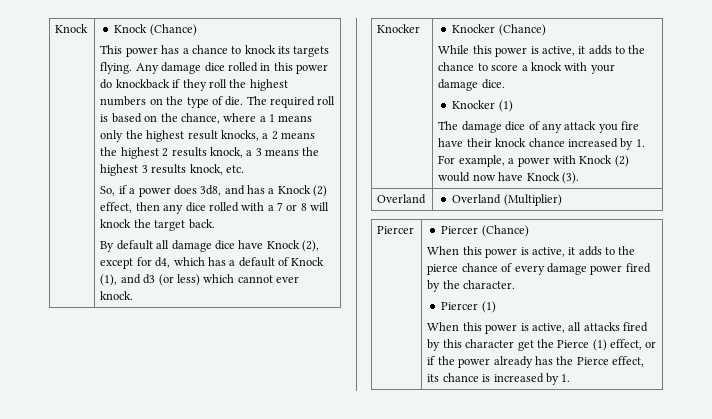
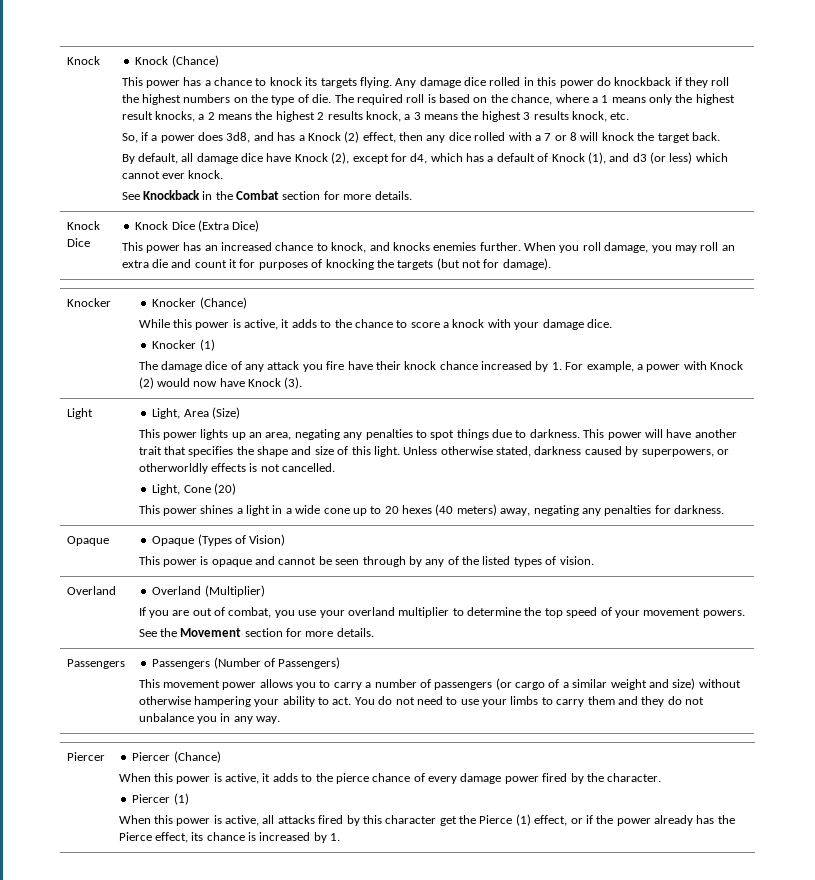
[116,240,153,250] default -> [137,153,178,164] default,
(134, 295) none -> [121,190,412,200] [66,221,100,230] [66,238,90,247] [135,220,260,232] [121,242,735,253] [121,258,551,270] // See Knockback in the Combat section for more details. // Knock Dice | Knock Dice (Extra Dice) // This power has an increased chance to knock, and knocks enemies further. When you roll damage, you may roll an extra die and count it for purposes of knocking the targets (but not for damage).
[377,194,427,204] [452,194,562,206] Overland | Overland (Multiplier) -> [66,408,93,419] [152,407,241,419] [138,429,737,440] [138,446,729,457] [138,463,336,474] [152,483,237,495] [138,504,725,516] [66,536,109,546] [152,534,286,546] [138,556,594,567] [66,586,116,595] [152,585,265,597] [138,607,745,618] [138,628,374,637] [66,659,125,669] [152,657,341,669] [138,678,741,690] [138,696,705,707] [138,713,281,724] Light | Light, Area (Size) // This power lights up an area, negating any penalties to spot things due to darkness. This power will have another trait that specifies the shape and size of this light. Unless otherwise stated, darkness caused by superpowers, or otherworldly effects is not cancelled. // Light, Cone (20) // This power shines a light in a wide cone up to 20 hexes (40 meters) away, negating any penalties for darkness. // Opaque | Opaque (Types of Vision) // This power is opaque and cannot be seen through by any of the listed types of vision. // Overland | Overland (Multiplier) // If you are out of combat, you use your overland multiplier to determine the top speed of your movement powers. // See the Movement section for more details. // Passengers | Passengers (Number of Passengers) // This movement power allows you to carry a number of passengers (or cargo of a similar weight and size) without otherwise hampering your ability to act. You do not need to use your limbs to carry them and they do not unbalance you in any way.

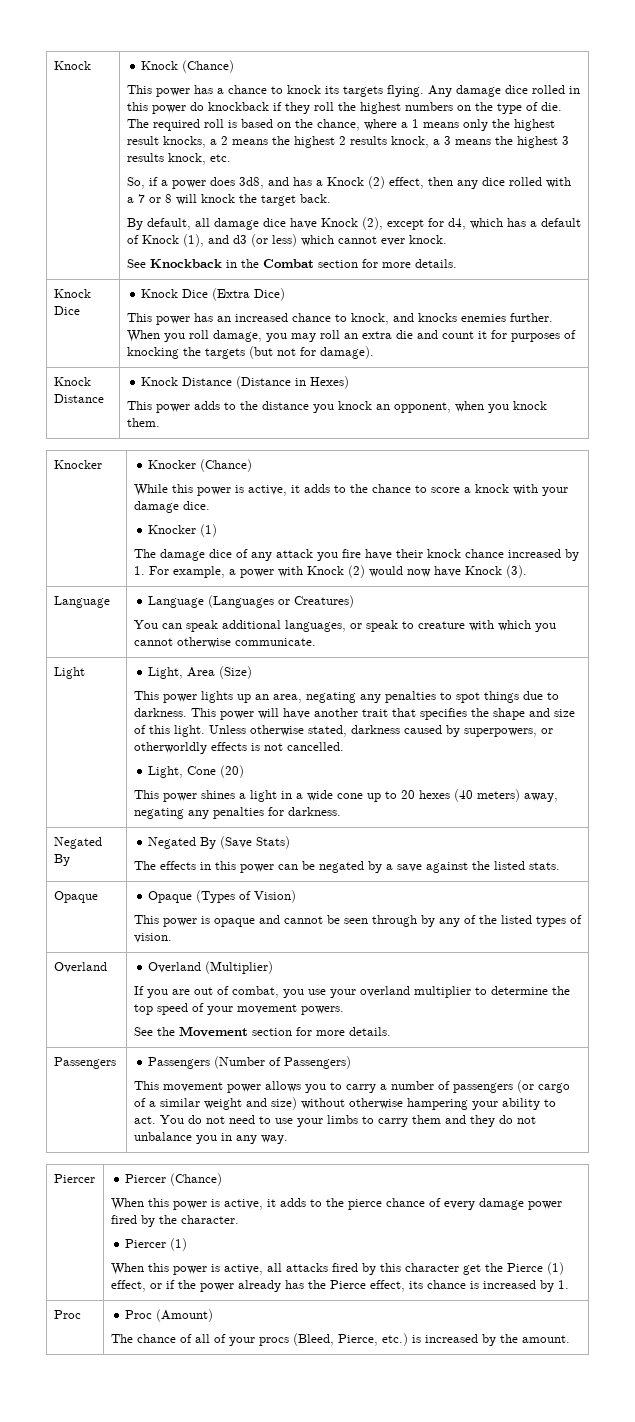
(551, 264) none -> [53,377,91,386] [53,394,104,403] [141,376,350,389] [126,401,547,413] [126,418,160,427] // Knock Distance | Knock Distance (Distance in Hexes) // This power adds to the distance you knock an opponent, when you knock them.
(303, 383) none -> [53,596,110,608] [148,595,355,608] [133,620,556,632] [133,637,316,648] // Language | Language (Languages or Creatures) // You can speak additional languages, or speak to creature with which you cannot otherwise communicate.
(725, 509) none -> [53,837,102,849] [53,854,70,866] [148,836,291,849] [133,861,560,873] // Negated By | Negated By (Save Stats) // The effects in this power can be negated by a save against the listed stats.
(341, 837) none -> [53,1310,81,1319] [125,1309,214,1322] [110,1333,570,1346] // Proc | Proc (Amount) // The chance of all of your procs (Bleed, Pierce, etc.) is increased by the amount.

